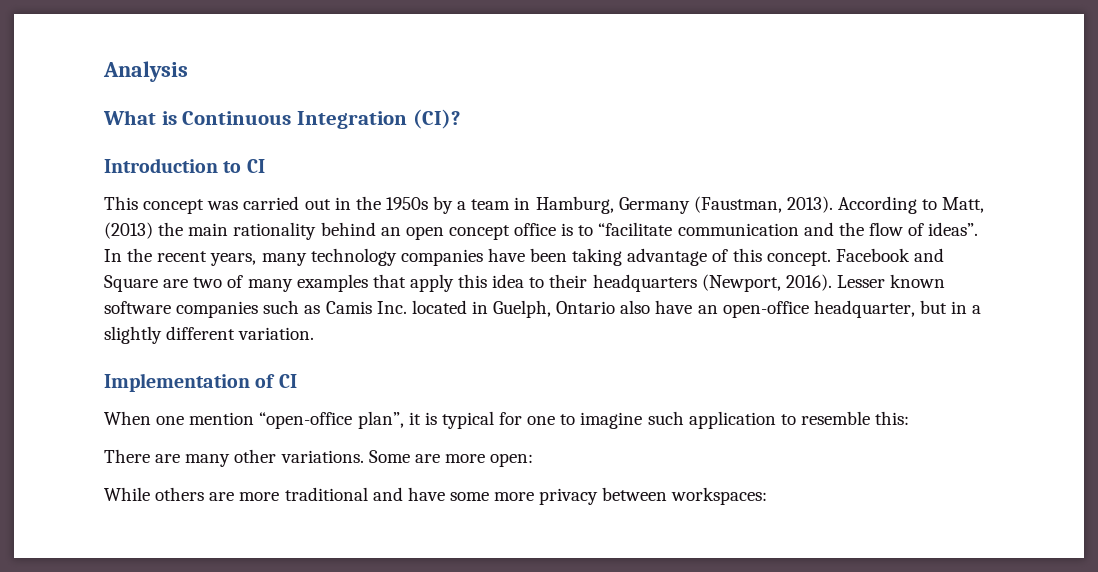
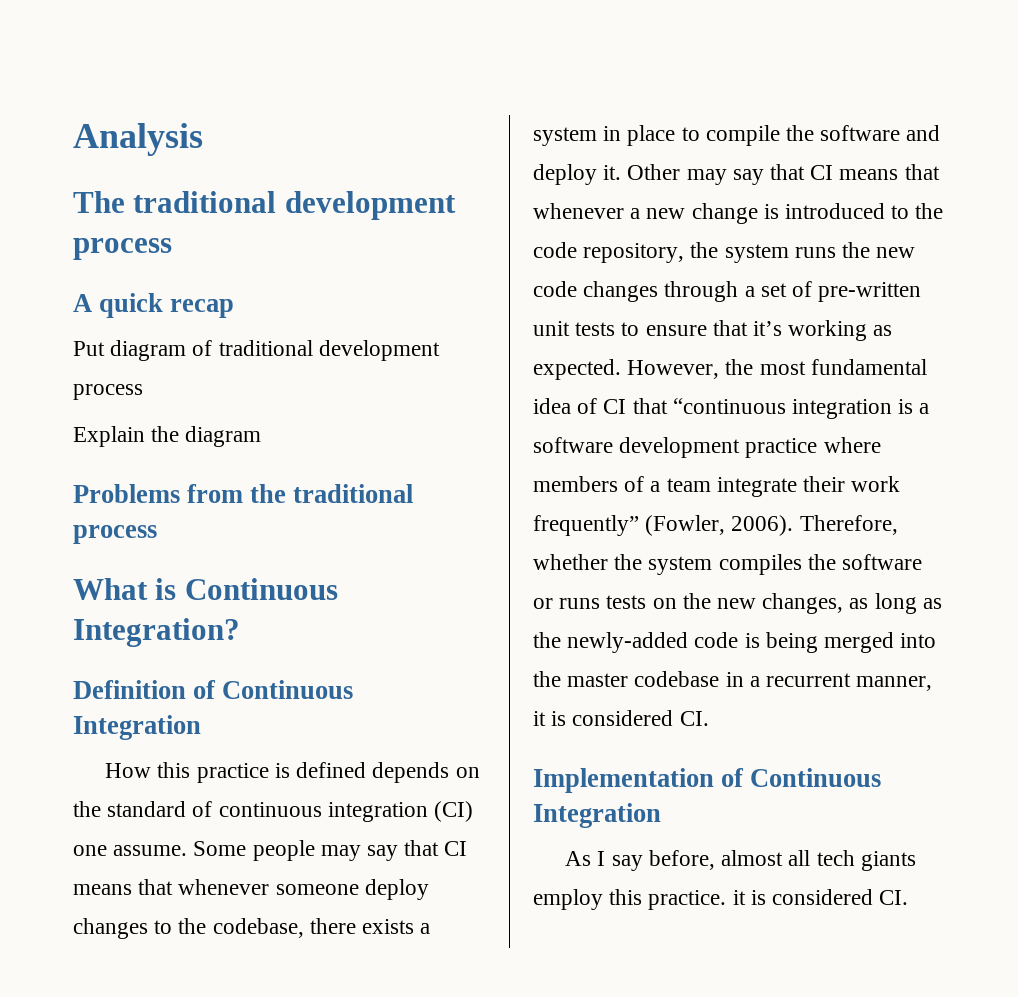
[103,109,460,129] [104,158,265,173] [104,196,985,214] [104,222,979,240] [104,248,944,266] [104,274,946,292] [104,300,982,318] [104,326,315,344] [104,373,297,392] [104,411,910,429] [104,449,534,467] [104,487,768,505] What is Continuous Integration (CI)? // Introduction to CI // This concept was carried out in the 1950s by a team in Hamburg, Germany (Faustman, 2013). According to Matt, (2013) the main rationality behind an open concept office is to “facilitate communication and the flow of ideas”. In the recent years, many technology companies have been taking advantage of this concept. Facebook and Square are two of many examples that apply this idea to their headquarters (Newport, 2016). Lesser known software companies such as Camis Inc. located in Guelph, Ontario also have an open-office headquarter, but in a slightly different variation. // Implementation of CI // When one mention “open-office plan”, it is typical for one to imagine such application to resemble this: // There are many other variations. Some are more open: // While others are more traditional and have some more privacy between workspaces: -> [73,191,456,220] [73,238,172,260] [73,293,235,318] [73,340,440,361] [73,384,143,400] [73,426,262,447] [73,484,414,503] [73,525,157,544] [73,578,338,600] [73,618,240,647] [73,680,354,699] [73,715,201,740] [105,762,480,783] [73,801,474,822] [73,840,468,861] [73,879,429,900] [73,918,431,939] [533,125,941,146] [533,164,940,185] [533,203,944,224] [533,242,916,263] [533,281,922,302] [533,320,893,341] [533,359,927,380] [533,398,930,419] [533,437,881,458] [533,476,901,497] [533,515,898,536] [533,554,923,575] [533,593,942,614] [533,632,937,653] [533,671,933,691] [533,710,709,726] [533,768,882,793] [533,803,661,828] [565,850,916,871] [533,889,909,910] The traditional development process // A quick recap // Put diagram of traditional development process // Explain the diagram // Problems from the traditional process // What is Continuous Integration? // Definition of Continuous Integration // How this practice is defined depends on the standard of continuous integration (CI) one assume. Some people may say that CI means that whenever someone deploy changes to the codebase, there exists a system in place to compile the software and deploy it. Other may say that CI means that whenever a new change is introduced to the code repository, the system runs the new code changes through a set of pre-written unit tests to ensure that it’s working as expected. However, the most fundamental idea of CI that “continuous integration is a software development practice where members of a team integrate their work frequently” (Fowler, 2006). Therefore, whether the system compiles the software or runs tests on the new changes, as long as the newly-added code is being merged into the master codebase in a recurrent manner, it is considered CI. // Implementation of Continuous Integration // As I say before, almost all tech giants employ this practice. it is considered CI.

